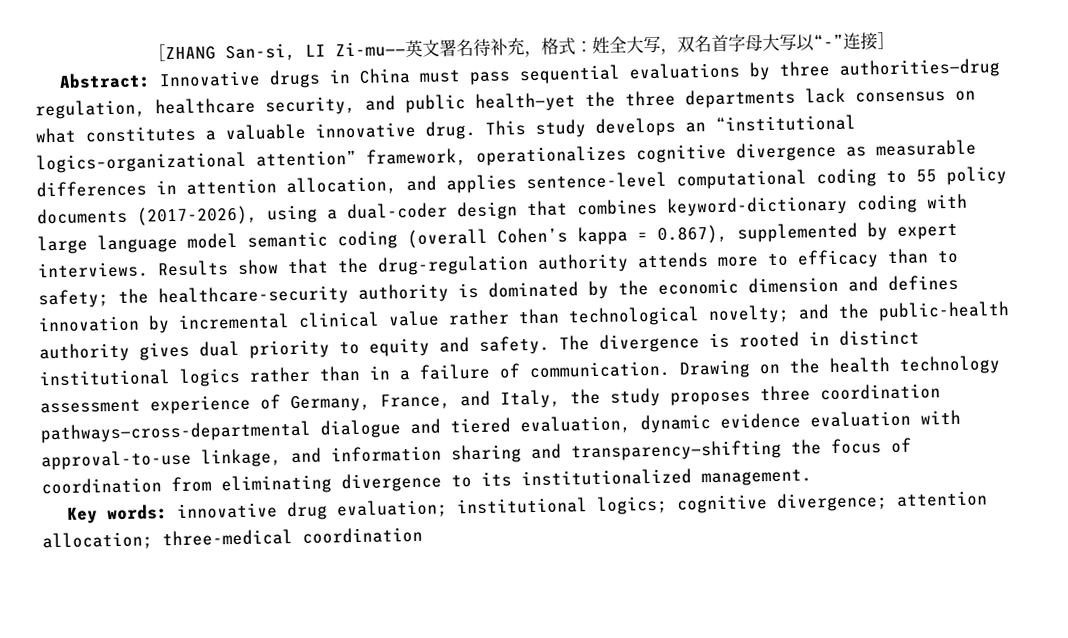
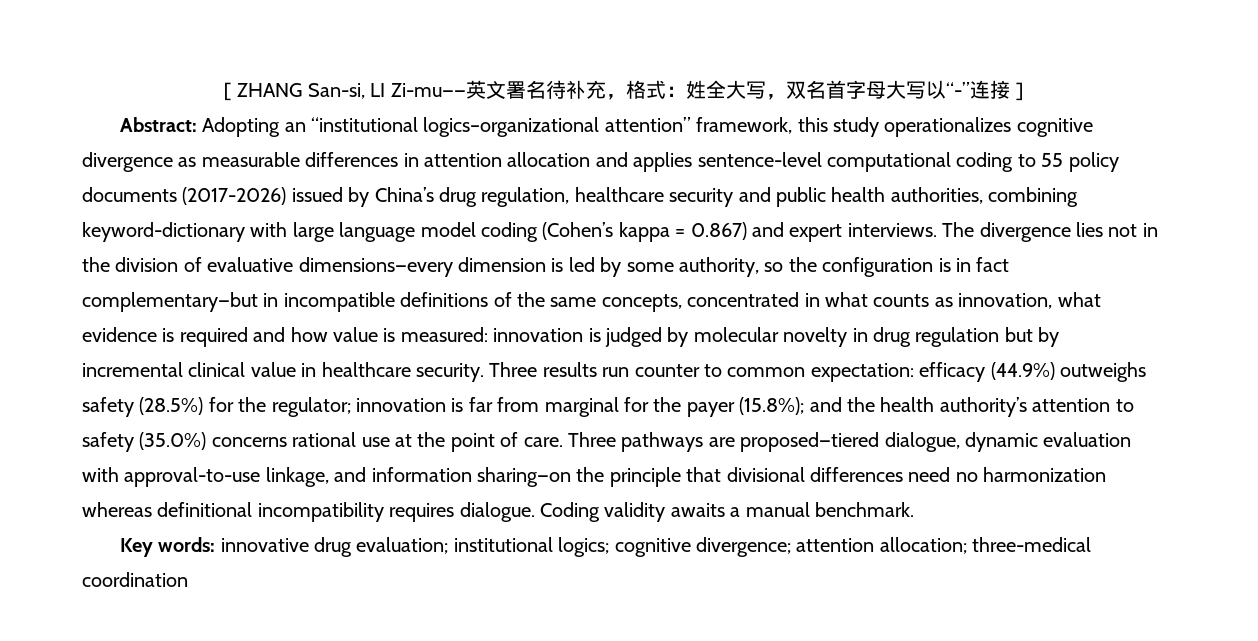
[158,58,1000,89] [35,87,976,120] [35,117,676,144] Innovative drugs in China must pass sequential evaluations by three authorities—drug regulation, healthcare security, and public health—yet the three departments lack consensus on what constitutes a valuable innovative drug. This study develops -> [202,117,281,137] Adopting
(467, 157) none -> [797,117,879,137] this study
[286,176,397,196] allocation, -> [507,152,591,167] allocation
[137,193,968,226] [37,222,958,255] [37,248,959,279] [38,274,959,309] [38,301,1010,334] [39,329,920,363] [39,355,1000,387] [40,383,941,415] [40,412,801,444] (2017-2026), using a dual-coder design that combines keyword-dictionary coding with large language model semantic coding (overall Cohen’s kappa = 0.867), supplemented by expert interviews. Results show that the drug-regulation authority attends more to efficacy than to safety; the healthcare-security authority is dominated by the economic dimension and defines innovation by incremental clinical value rather than technological novelty; and the public-health authority gives dual priority to equity and safety. The divergence is rooted in distinct institutional logics rather than in a failure of communication. Drawing on the health technology assessment experience of Germany, France, and Italy, the study proposes three coordination pathways—cross-departmental dialogue and tiered evaluation, dynamic evidence -> [182,187,1079,207] [82,222,1158,242] [82,257,1010,277] [82,292,1101,312] [82,327,1060,347] [82,362,1146,382] [82,397,1134,417] [82,432,1038,452] (2017-2026) issued by China’s drug regulation, healthcare security and public health authorities, combining keyword-dictionary with large language model coding (Cohen’s kappa = 0.867) and expert interviews. The divergence lies not in the division of evaluative dimensions—every dimension is led by some authority, so the configuration is in fact complementary—but in incompatible definitions of the same concepts, concentrated in what counts as innovation, what evidence is required and how value is measured: innovation is judged by molecular novelty in drug regulation but by incremental clinical value in healthcare security. Three results run counter to common expectation: efficacy (44.9%) outweighs safety (28.5%) for the regulator; innovation is far from marginal for the payer (15.8%); and the health authority’s attention to safety (35.0%) concerns rational use at the point of care. Three pathways are proposed—tiered dialogue, dynamic
[451,437,912,464] [41,468,812,495] sharing and transparency—shifting the focus of coordination from eliminating divergence to its institutionalized management. -> [477,467,1107,487] [82,502,914,522] sharing—on the principle that divisional differences need no harmonization whereas definitional incompatibility requires dialogue. Coding validity awaits a manual benchmark.

